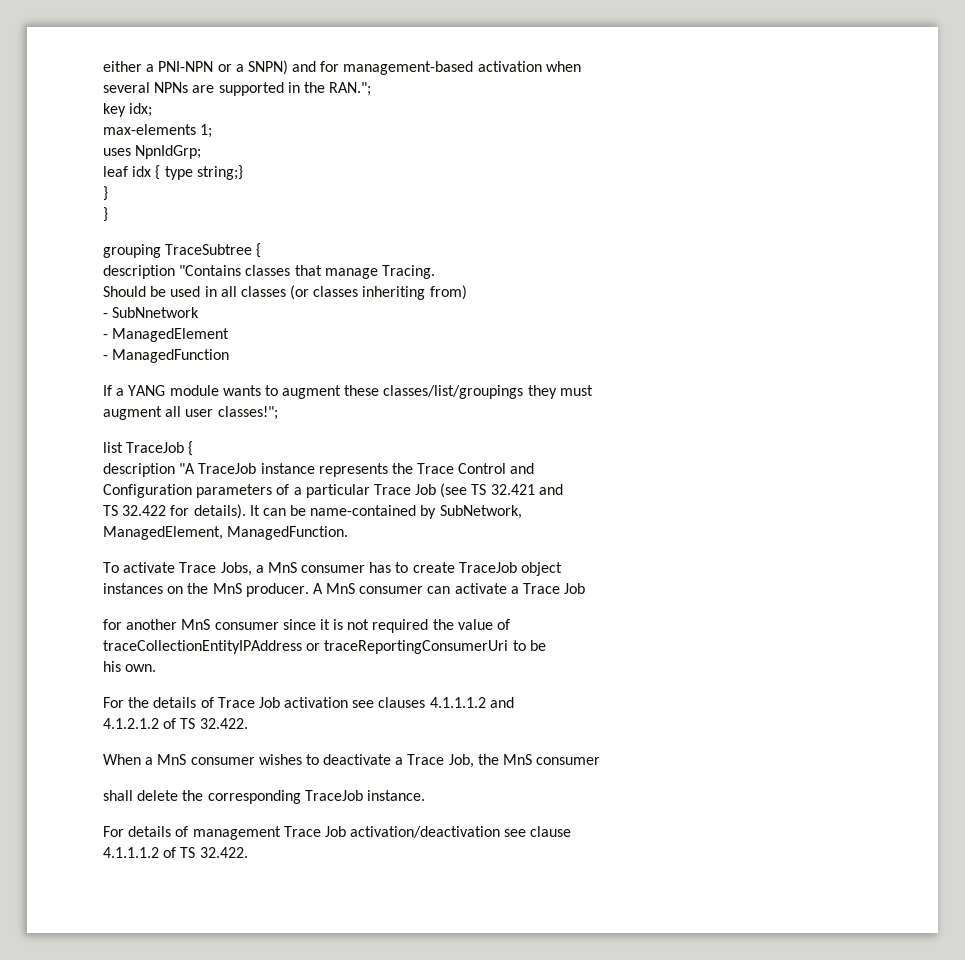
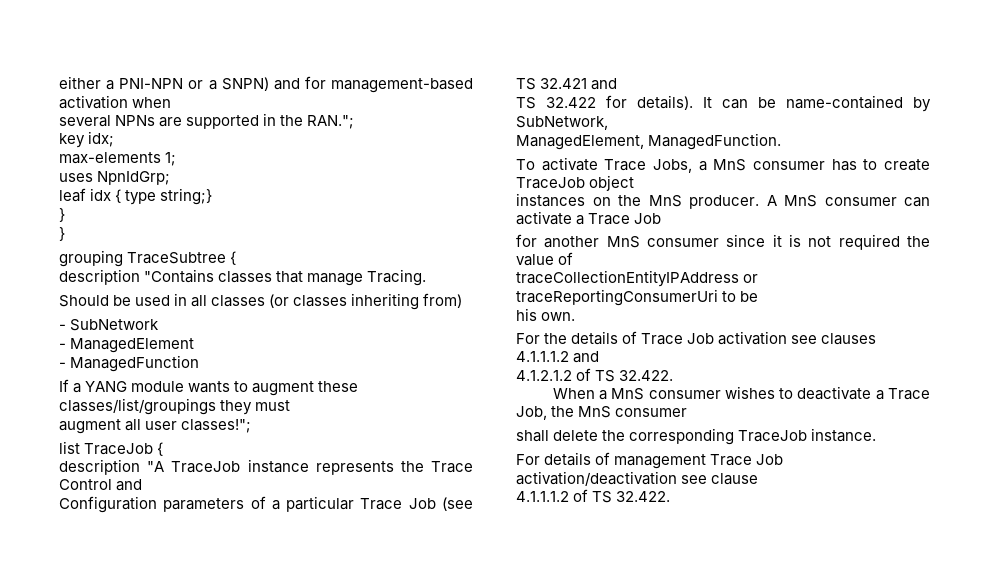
[112,307,200,318] SubNnetwork -> [70,319,160,331] SubNetwork

